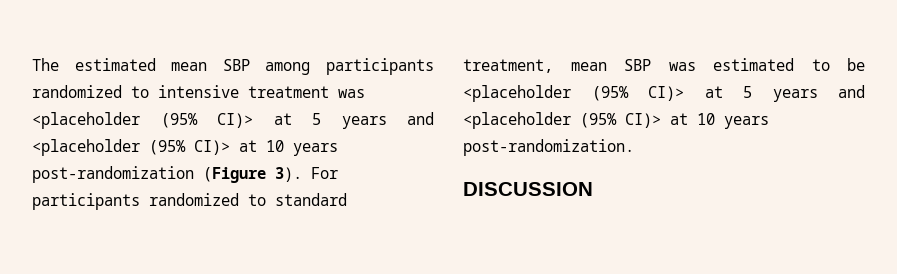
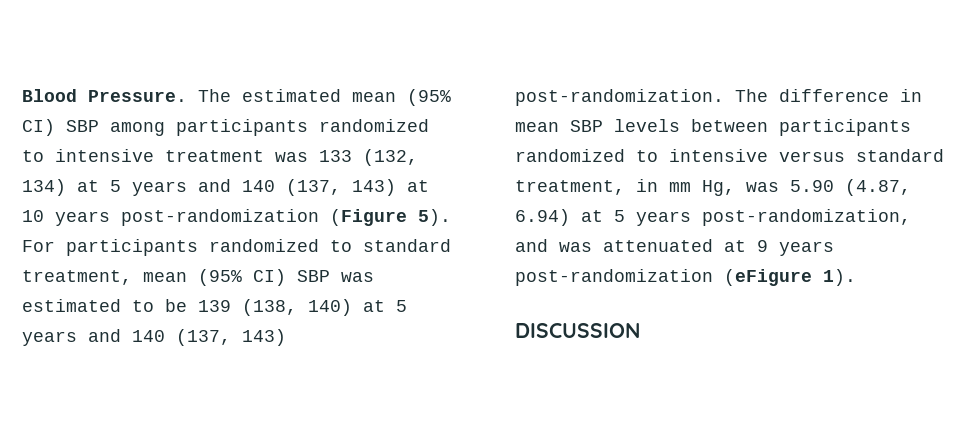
(32, 64) none -> [22,89,187,102] Blood Pressure.
(208, 66) none -> [407,89,451,106] [22,119,55,136] (95% CI)
[32,112,434,129] [32,139,230,156] <placeholder (95% CI)> at 5 years and <placeholder (95% CI)> -> [319,149,418,166] [22,179,396,196] 133 (132, 134) at 5 years and 140 (137, 143)
[275,167,302,182] 3). -> [418,209,451,226] 5).
(607, 66) none -> [198,269,286,286] (95% CI)
[463,85,865,102] [463,112,769,129] [463,139,634,156] <placeholder (95% CI)> at 5 years and <placeholder (95% CI)> at 10 years post-randomization. -> [198,299,407,316] [22,329,286,346] [515,89,922,106] [515,119,911,136] [515,149,944,162] [515,179,911,196] [515,209,911,226] [515,239,834,256] [515,269,856,286] 139 (138, 140) at 5 years and 140 (137, 143) post-randomization. The difference in mean SBP levels between participants randomized to intensive versus standard treatment, in mm Hg, was 5.90 (4.87, 6.94) at 5 years post-randomization, and was attenuated at 9 years post-randomization (eFigure 1).

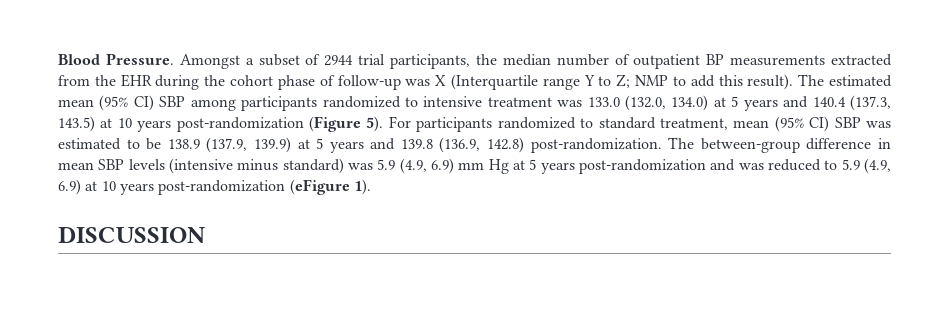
(187, 96) none -> [179,54,892,69] [58,74,794,90] Amongst a subset of 2944 trial participants, the median number of outpatient BP measurements extracted from the EHR during the cohort phase of follow-up was X (Interquartile range Y to Z; NMP to add this result).
[319,149,418,166] [22,179,396,196] 133 (132, 134) at 5 years and 140 (137, 143) -> [587,95,892,111] [58,116,95,132] 133.0 (132.0, 134.0) at 5 years and 140.4 (137.3, 143.5)
[198,299,407,316] [22,329,286,346] 139 (138, 140) at 5 years and 140 (137, 143) -> [167,137,525,153] 138.9 (137.9, 139.9) at 5 years and 139.8 (136.9, 142.8)
(768, 95) none -> [700,138,800,153] between-group
[691,119,911,136] [515,149,944,162] [515,179,911,196] [515,209,911,226] between participants randomized to intensive versus standard treatment, in mm Hg, was 5.90 (4.87, 6.94) at 5 years post-randomization, -> [169,158,706,174] (intensive minus standard) was 5.9 (4.9, 6.9) mm Hg at 5 years post-randomization
[603,239,768,252] attenuated at 9 -> [768,158,892,174] [58,179,116,195] reduced to 5.9 (4.9, 6.9) at 10

